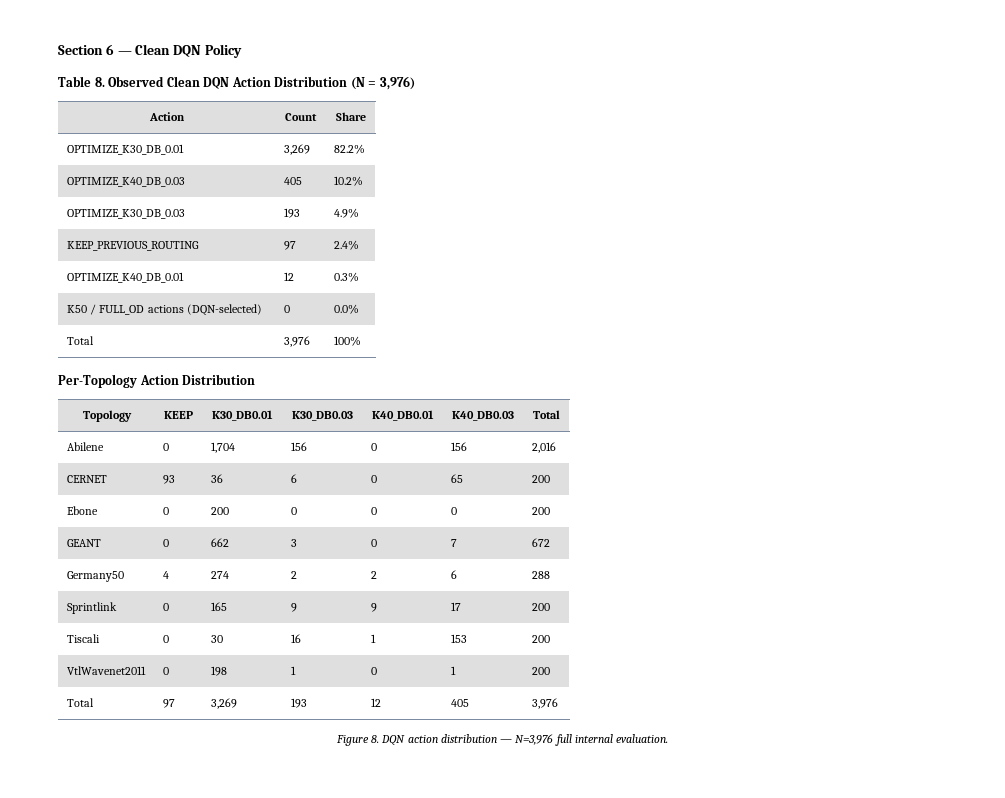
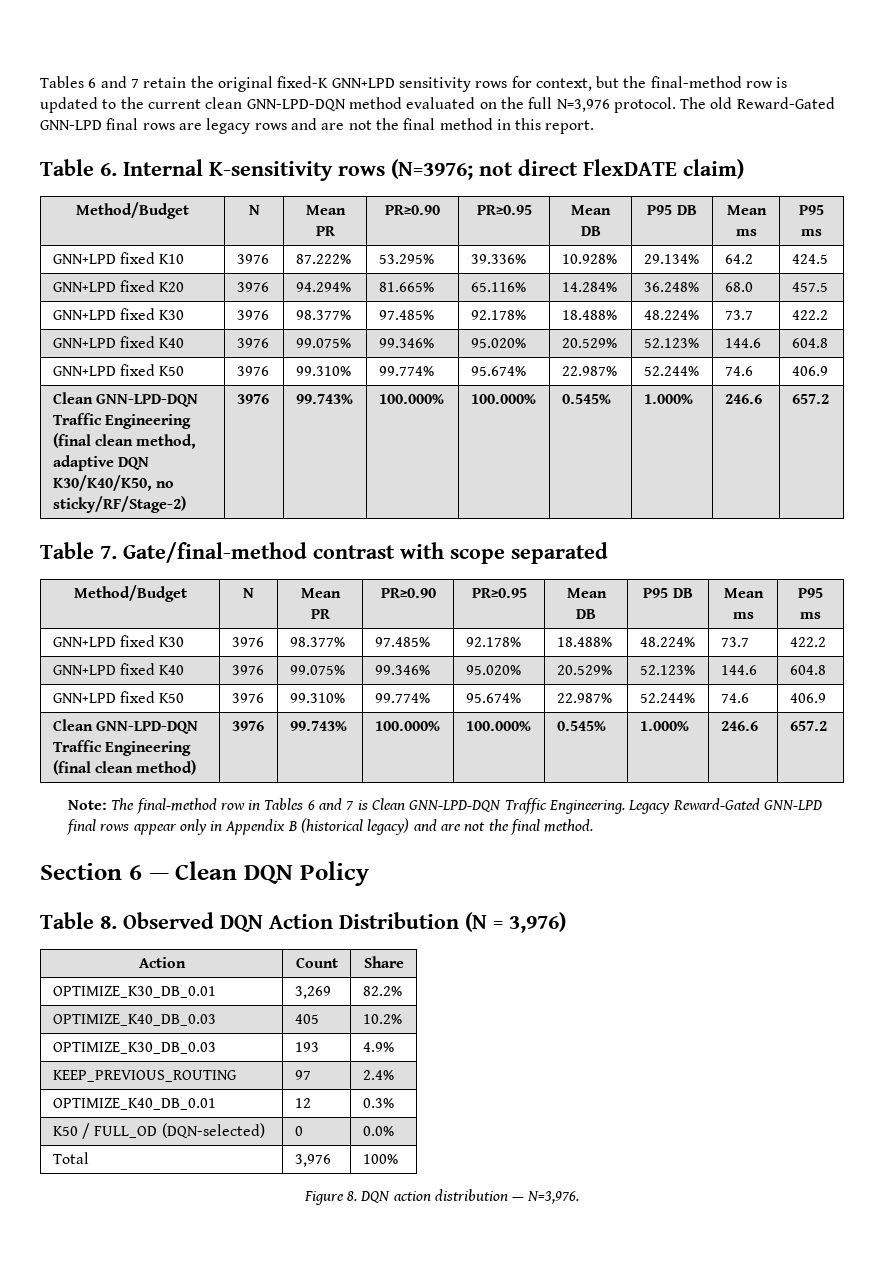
(58, 50) none -> [40,76,788,92] [40,97,835,113] [40,118,595,134] [40,159,744,181] [76,202,189,219] [248,205,260,215] [305,205,346,215] [315,226,335,236] [384,205,440,215] [476,205,532,215] [571,205,611,215] [580,226,601,236] [647,205,697,215] [726,205,767,215] [735,229,757,236] [799,205,824,215] [801,229,822,236] [52,252,185,264] [236,254,269,264] [295,254,351,264] [378,254,434,264] [470,254,526,264] [561,254,617,264] [643,254,699,264] [724,254,753,264] [791,254,828,264] [52,280,185,292] [236,282,269,292] [295,282,351,292] [378,282,434,292] [470,282,526,292] [561,282,617,292] [643,282,699,292] [724,282,753,292] [791,282,828,292] [52,308,185,320] [236,310,269,320] [295,310,351,320] [378,310,434,320] [470,310,526,320] [561,310,617,320] [643,310,699,320] [724,310,753,320] [791,310,828,320] [52,336,185,348] [236,338,269,348] [295,338,351,348] [378,338,434,348] [470,338,526,348] [561,338,617,348] [643,338,699,348] [724,338,761,348] [791,338,828,348] [52,364,185,376] [236,366,269,376] [295,366,351,376] [378,366,434,376] [470,366,526,376] [561,366,617,376] [643,366,699,376] [724,366,753,376] [791,366,828,376] [52,392,199,407] [52,413,192,429] [52,433,197,449] [52,455,150,471] [52,475,175,491] [52,496,186,513] [236,394,269,404] [295,394,353,404] [378,394,444,404] [470,394,536,404] [561,394,611,404] [643,394,693,404] [724,394,762,404] [791,394,829,404] [40,542,608,564] [73,585,187,602] [243,588,254,598] [300,588,341,598] [310,609,330,619] [380,588,436,598] [471,588,527,598] [566,588,607,598] [576,609,596,619] [643,588,693,598] [723,588,764,598] [732,612,754,619] [798,588,823,598] [800,612,821,619] [52,635,185,647] [231,637,264,647] [289,637,345,647] [374,637,430,647] [465,637,521,647] [556,637,612,647] [639,637,695,647] [720,637,749,647] [789,637,826,647] [52,663,185,675] [231,665,264,675] [289,665,345,675] [374,665,430,675] [465,665,521,675] [556,665,612,675] [639,665,695,675] [720,665,757,675] [789,665,826,675] [52,691,185,703] [231,693,264,703] [289,693,345,703] [374,693,430,703] [465,693,521,703] [556,693,612,703] [639,693,695,703] [720,693,749,703] [789,693,826,703] [52,719,199,734] [52,740,192,756] [52,760,197,775] [231,721,264,731] [289,721,347,731] [374,721,440,731] [465,721,531,731] [556,721,606,731] [639,721,689,731] [720,721,758,731] [789,721,827,731] [67,798,823,814] [66,818,594,835] Tables 6 and 7 retain the original fixed-K GNN+LPD sensitivity rows for context, but the final-method row is updated to the current clean GNN-LPD-DQN method evaluated on the full N=3,976 protocol. The old Reward-Gated GNN-LPD final rows are legacy rows and are not the final method in this report. // Table 6. Internal K-sensitivity rows (N=3976; not direct FlexDATE claim) // Method/Budget | N | Mean PR | PR≥0.90 | PR≥0.95 | Mean DB | P95 DB | Mean ms | P95 ms // GNN+LPD fixed K10 | 3976 | 87.222% | 53.295% | 39.336% | 10.928% | 29.134% | 64.2 | 424.5 // GNN+LPD fixed K20 | 3976 | 94.294% | 81.665% | 65.116% | 14.284% | 36.248% | 68.0 | 457.5 // GNN+LPD fixed K30 | 3976 | 98.377% | 97.485% | 92.178% | 18.488% | 48.224% | 73.7 | 422.2 // GNN+LPD fixed K40 | 3976 | 99.075% | 99.346% | 95.020% | 20.529% | 52.123% | 144.6 | 604.8 // GNN+LPD fixed K50 | 3976 | 99.310% | 99.774% | 95.674% | 22.987% | 52.244% | 74.6 | 406.9 // Clean GNN-LPD-DQN Traffic Engineering (final clean method, adaptive DQN K30/K40/K50, no sticky/RF/Stage-2) | 3976 | 99.743% | 100.000% | 100.000% | 0.545% | 1.000% | 246.6 | 657.2 // Table 7. Gate/final-method contrast with scope separated // Method/Budget | N | Mean PR | PR≥0.90 | PR≥0.95 | Mean DB | P95 DB | Mean ms | P95 ms // GNN+LPD fixed K30 | 3976 | 98.377% | 97.485% | 92.178% | 18.488% | 48.224% | 73.7 | 422.2 // GNN+LPD fixed K40 | 3976 | 99.075% | 99.346% | 95.020% | 20.529% | 52.123% | 144.6 | 604.8 // GNN+LPD fixed K50 | 3976 | 99.310% | 99.774% | 95.674% | 22.987% | 52.244% | 74.6 | 406.9 // Clean GNN-LPD-DQN Traffic Engineering (final clean method) | 3976 | 99.743% | 100.000% | 100.000% | 0.545% | 1.000% | 246.6 | 657.2 // Note: The final-method row in Tables 6 and 7 is Clean GNN-LPD-DQN Traffic Engineering. Legacy Reward-Gated GNN-LPD final rows appear only in Appendix B (historical legacy) and are not the final method. //
[166,76,200,87] Clean -> (214, 920) none
[147,305,184,313] actions -> (158, 1132) none
[58,374,256,388] [82,410,132,422] [164,411,193,419] [212,410,273,421] [292,411,353,421] [371,410,434,421] [452,411,514,421] [533,410,560,419] [66,442,104,451] [162,443,169,451] [210,442,235,453] [290,442,307,451] [370,443,377,451] [450,442,467,451] [531,442,556,453] [66,475,107,483] [162,475,175,484] [210,474,223,483] [290,474,297,483] [370,475,377,483] [450,474,463,483] [531,475,550,483] [66,506,98,515] [162,507,169,515] [210,507,229,515] [290,507,297,515] [370,507,377,515] [450,507,457,515] [531,507,550,515] [66,539,101,547] [162,539,169,547] [210,538,229,547] [290,539,297,547] [370,539,377,547] [450,539,457,547] [531,538,550,547] [66,571,124,582] [162,571,169,579] [210,571,229,579] [290,571,297,579] [370,571,377,579] [450,570,457,579] [531,571,550,579] [66,602,117,614] [162,603,169,611] [210,602,227,611] [290,603,297,612] [370,603,377,612] [450,602,461,611] [531,603,550,611] [66,634,100,643] [162,635,169,643] [210,635,223,643] [290,634,301,643] [370,634,376,643] [450,634,467,643] [531,635,550,643] [66,666,146,675] [162,667,169,675] [210,666,227,676] [290,666,296,675] [370,667,377,675] [450,666,456,675] [531,667,550,675] [66,698,94,707] [162,699,175,708] [210,698,237,709] [290,698,307,708] [370,698,381,707] [450,699,469,707] [531,698,558,709] // Per-Topology Action Distribution // Topology | KEEP | K30_DB0.01 | K30_DB0.03 | K40_DB0.01 | K40_DB0.03 | Total // Abilene | 0 | 1,704 | 156 | 0 | 156 | 2,016 // CERNET | 93 | 36 | 6 | 0 | 65 | 200 // Ebone | 0 | 200 | 0 | 0 | 0 | 200 // GEANT | 0 | 662 | 3 | 0 | 7 | 672 // Germany50 | 4 | 274 | 2 | 2 | 6 | 288 // Sprintlink | 0 | 165 | 9 | 9 | 17 | 200 // Tiscali | 0 | 30 | 16 | 1 | 153 | 200 // VtlWavenet2011 | 0 | 198 | 1 | 0 | 1 | 200 // Total | 97 | 3,269 | 193 | 12 | 405 | 3,976 -> (398, 1159) none
[515,734,669,746] N=3,976 full internal evaluation. -> [527,1191,580,1204] N=3,976.

